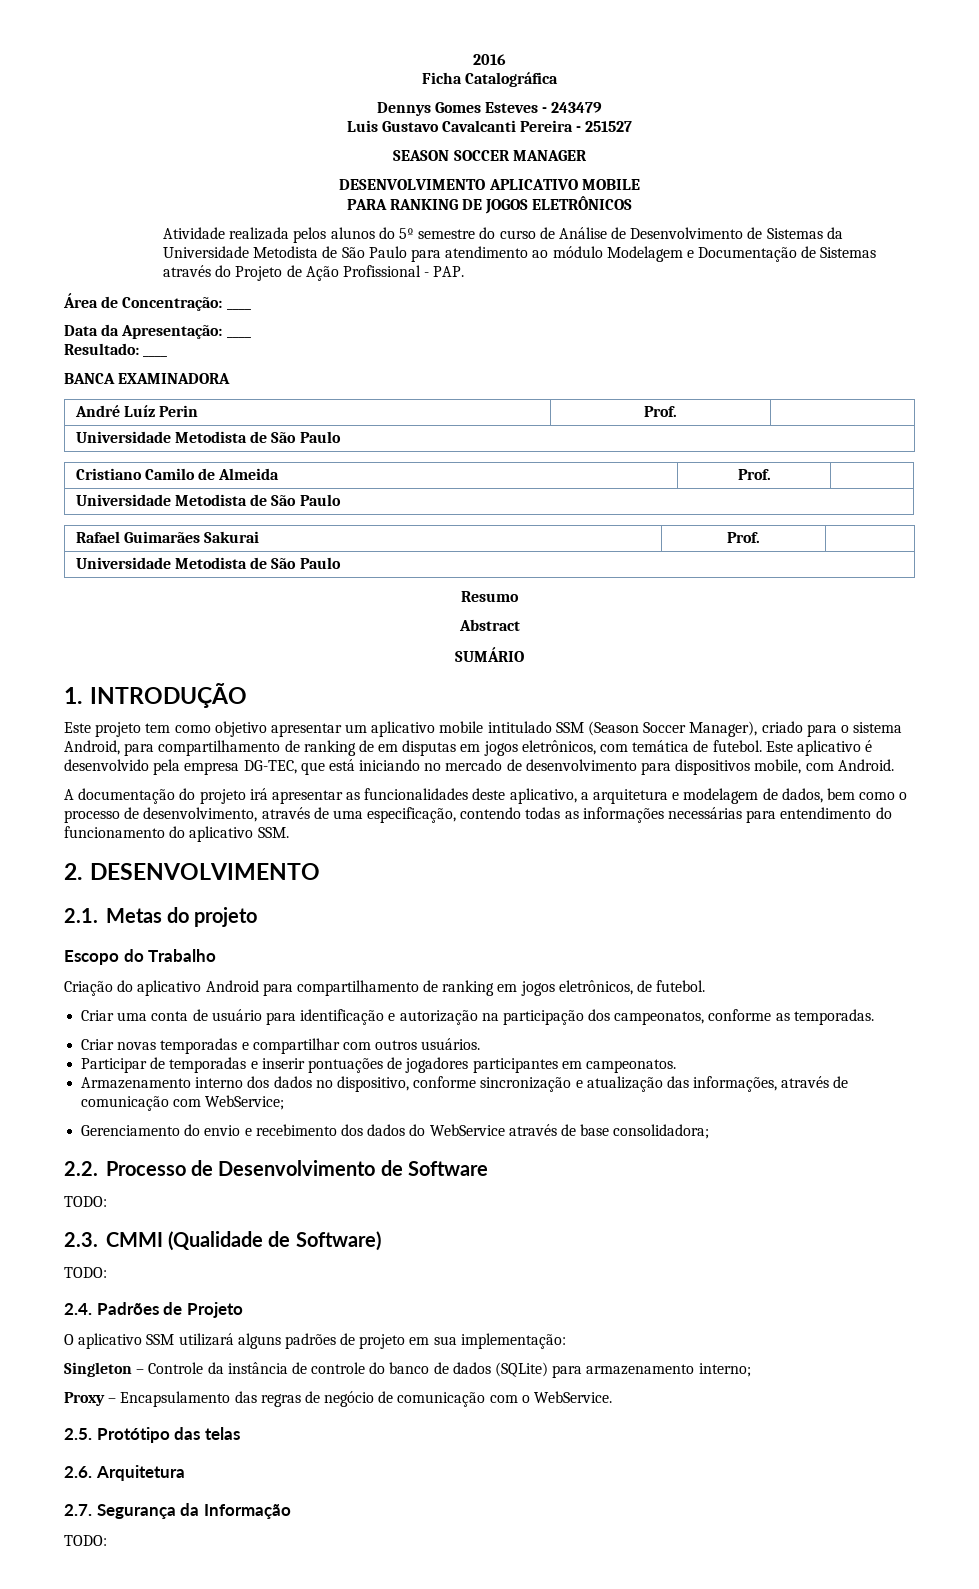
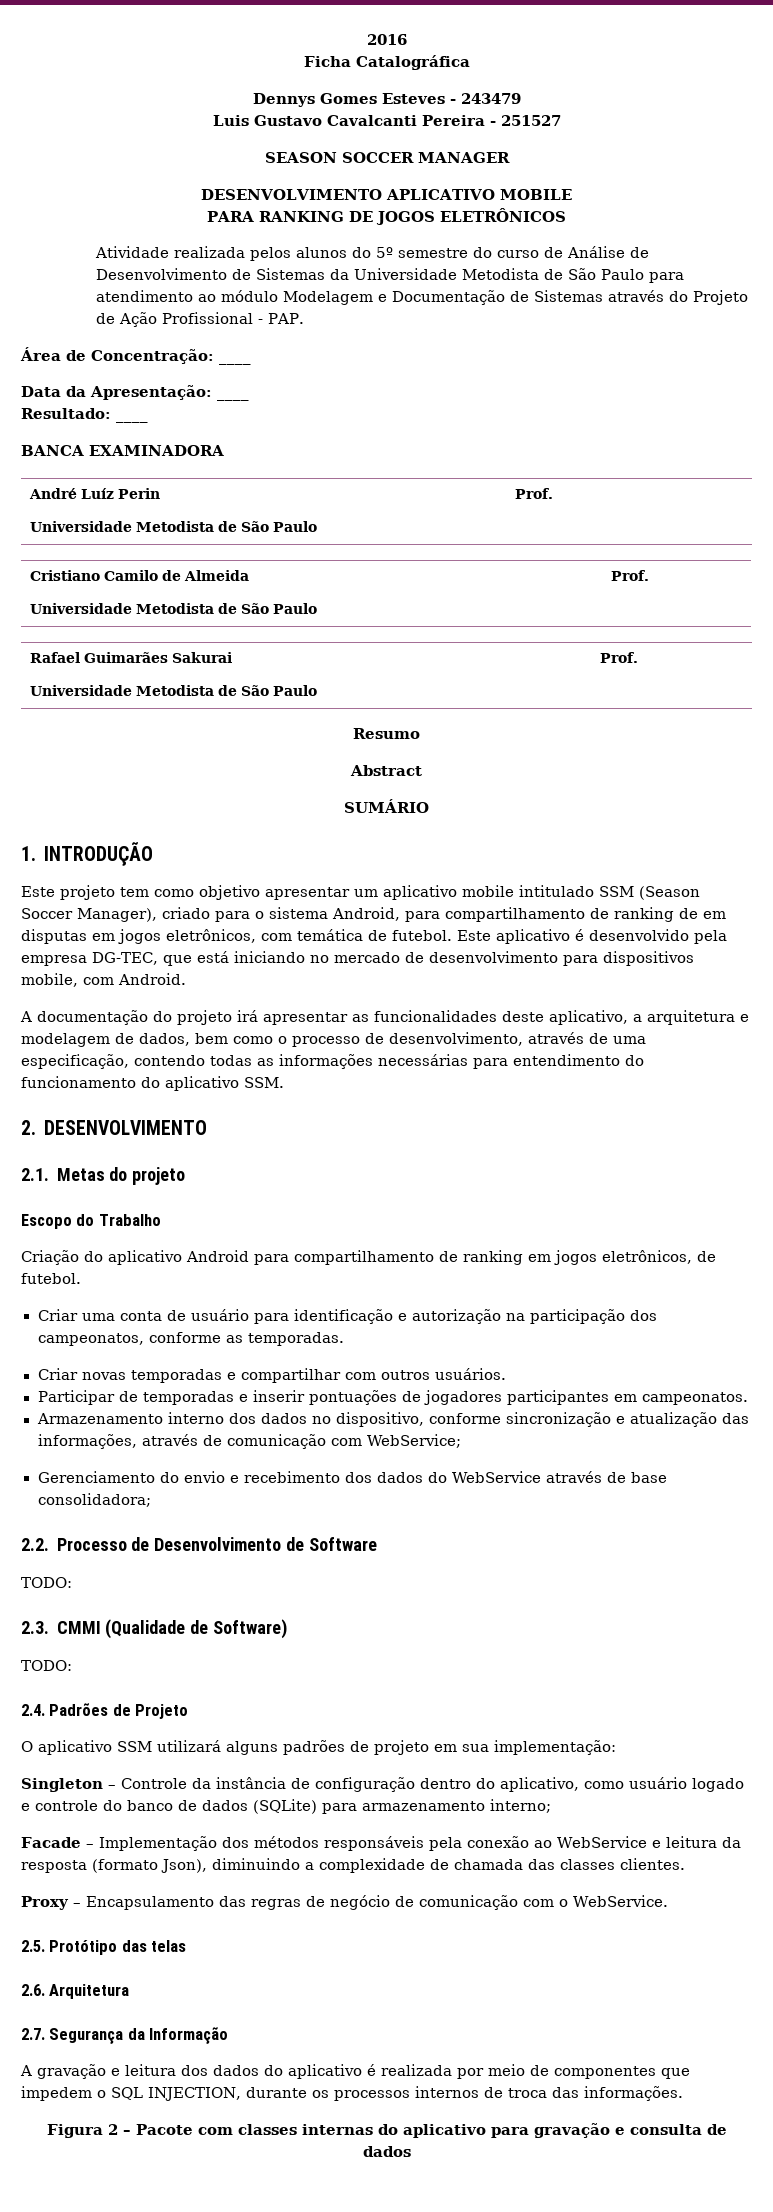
(307, 1368) none -> [315,1777,744,1792] [21,1803,30,1811] configuração dentro do aplicativo, como usuário logado e
(751, 1370) none -> [21,1836,741,1851] [21,1858,685,1873] // Facade – Implementação dos métodos responsáveis pela conexão ao WebService e leitura da resposta (formato Json), diminuindo a complexidade de chamada das classes clientes.
[64,1535,107,1546] TODO: -> [20,2064,690,2079] [21,2086,683,2101] [46,2123,727,2138] [362,2146,411,2157] A gravação e leitura dos dados do aplicativo é realizada por meio de componentes que impedem o SQL INJECTION, durante os processos internos de troca das informações. // Figura 2 – Pacote com classes internas do aplicativo para gravação e consulta de dados

